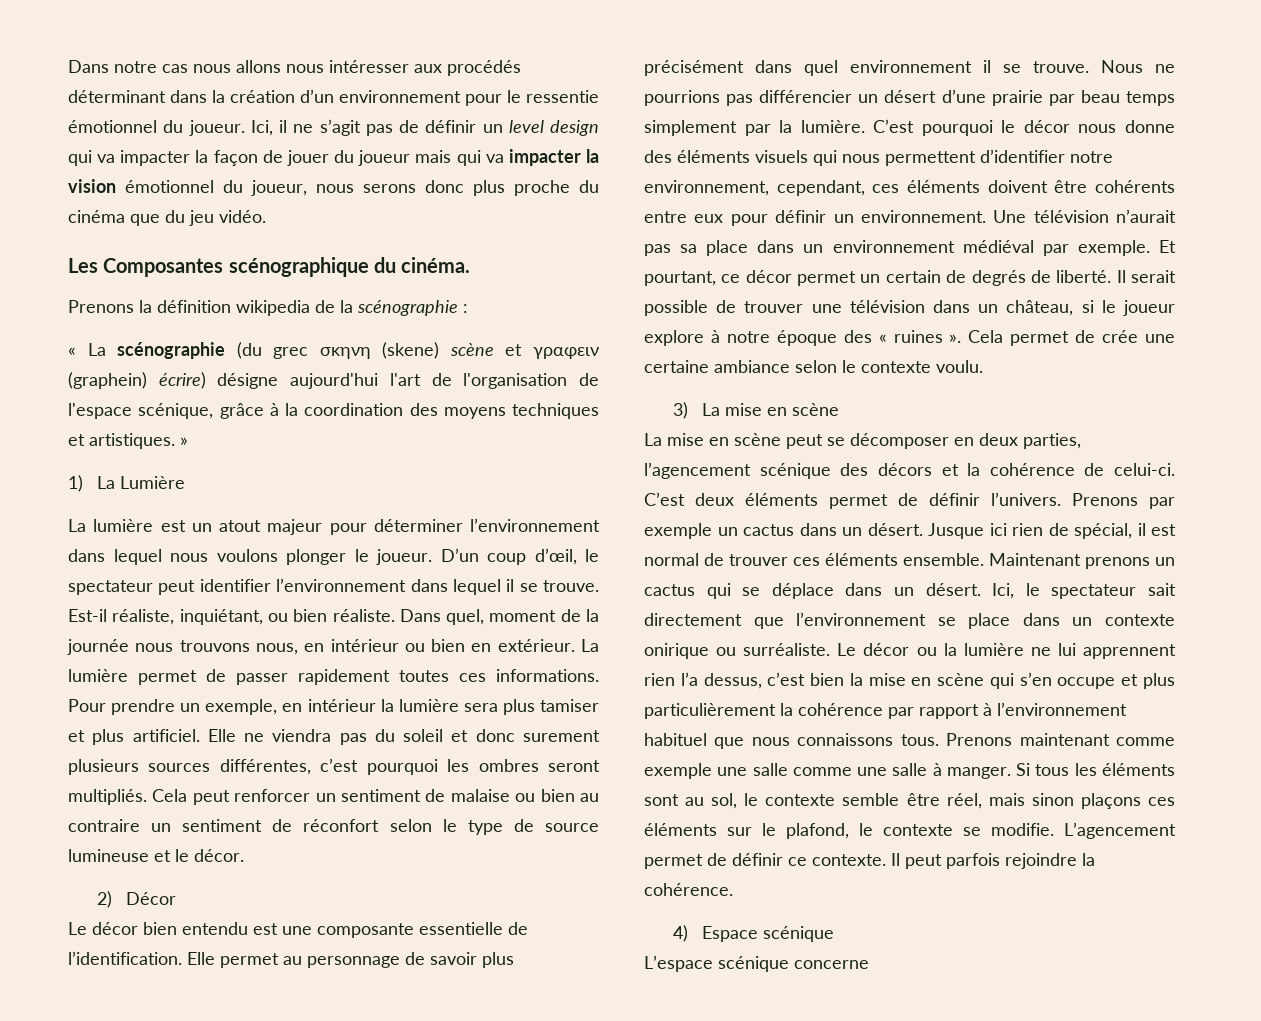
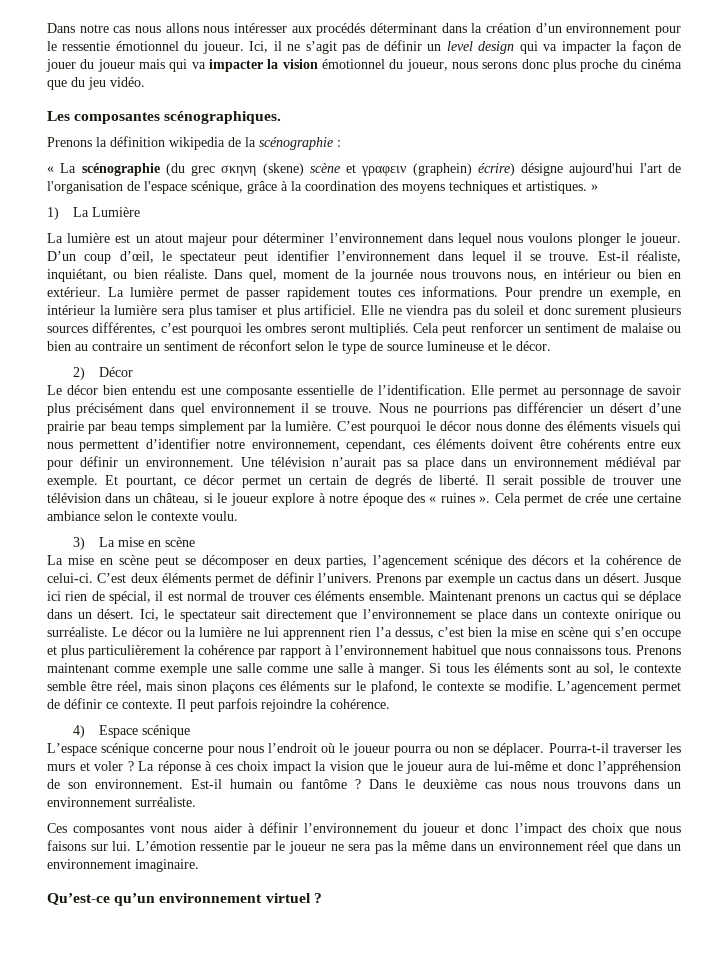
[103,257,471,277] Composantes scénographique du cinéma. -> [74,111,282,124] composantes scénographiques.
(869, 964) none -> [207,743,681,756] [47,761,681,774] [47,778,681,789] [47,797,196,807] [47,822,681,836] [47,840,681,854] [47,859,199,872] [47,893,322,906] pour nous l’endroit où le joueur pourra ou non se déplacer. Pourra-t-il traverser les murs et voler ? La réponse à ces choix impact la vision que le joueur aura de lui-même et donc l’appréhension de son environnement. Est-il humain ou fantôme ? Dans le deuxième cas nous nous trouvons dans un environnement surréaliste. // Ces composantes vont nous aider à définir l’environnement du joueur et donc l’impact des choix que nous faisons sur lui. L’émotion ressentie par le joueur ne sera pas la même dans un environnement réel que dans un environnement imaginaire. // Qu’est-ce qu’un environnement virtuel ?

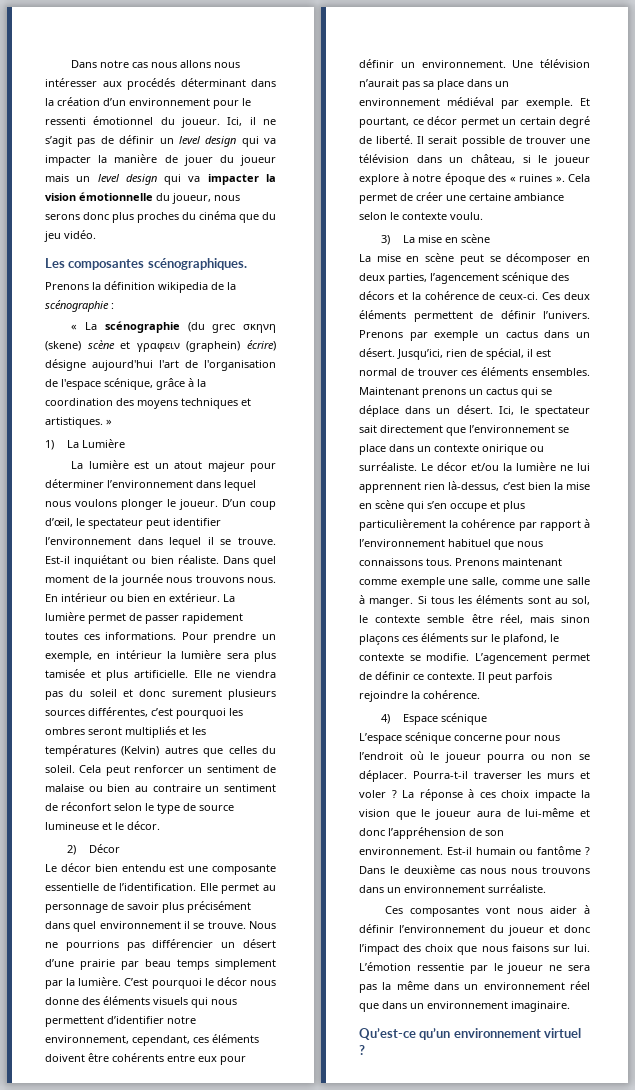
[62,41,111,51] ressentie -> [45,117,86,125] ressenti
[631,40,663,54] façon -> [114,154,158,163] manière
(165, 64) none -> [76,174,157,185] un level design
[322,59,385,69] émotionnel -> [79,192,153,201] émotionnelle
[580,59,619,72] proche -> [137,212,179,223] proches
[637,251,681,263] [47,269,107,282] réaliste, inquiétant, -> [74,555,129,567] inquiétant
[248,269,277,282] quel, -> [252,556,276,567] quel
[507,272,557,281] nous, en -> [247,577,276,583] [45,594,58,602] nous. En
[216,304,357,318] tamiser et plus artificiel. -> [45,669,188,681] tamisée et plus artificielle.
[348,323,409,336] multipliés. -> [125,726,206,738] [45,745,276,757] [45,765,75,773] multipliés et les températures (Kelvin) autres que celles du soleil.
[354,475,412,488] de degrés -> [559,116,590,128] degré
[585,493,609,503] crée -> [416,192,443,201] créer
[47,573,127,583] celui-ci. C’est -> [499,292,561,300] ceux-ci. Ces
[215,574,254,586] permet -> [413,311,473,322] permettent
[644,573,681,586] [47,591,61,601] Jusque ici -> [397,349,443,360] Jusqu’ici,
[368,591,425,601] ensemble. -> [532,368,590,376] ensembles.
[166,630,181,637] ou -> [471,463,499,471] et/ou
[375,627,434,639] l’a dessus, -> [448,481,500,491] là-dessus,
[236,663,262,673] salle -> [472,577,498,586] salle,
[272,761,311,774] impact -> [534,790,576,801] impacte

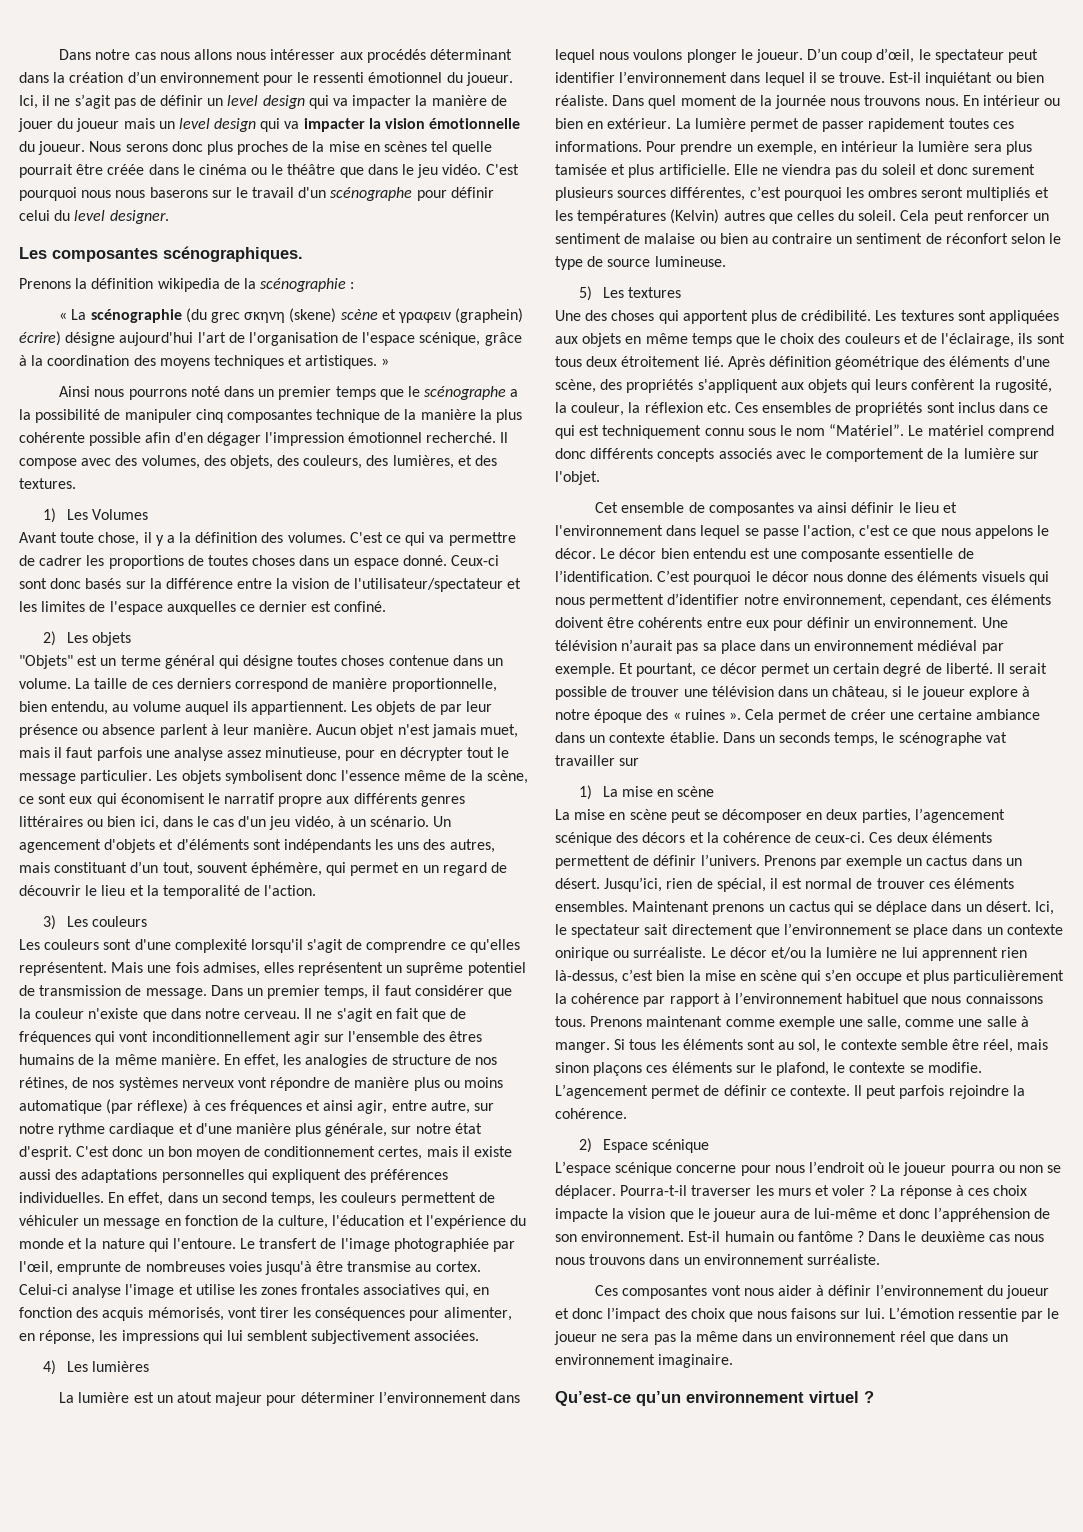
[172,193,240,204] joueur, nous -> [38,141,122,155] joueur. Nous
[182,211,276,223] [44,230,96,242] du cinéma que du jeu vidéo. -> [292,141,493,155] [19,164,519,178] [19,187,494,201] [19,210,169,224] de la mise en scènes tel quelle pourrait être créée dans le cinéma ou le théâtre que dans le jeu vidéo. C'est pourquoi nous nous baserons sur le travail d'un scénographe pour définir celui du level designer.
[45,439,125,450] 1) La Lumière -> [59,386,519,400] [19,409,523,423] [19,432,509,446] [19,455,498,469] [19,478,76,489] [42,508,148,523] [19,532,516,546] [19,555,500,569] [19,578,522,592] [19,601,387,615] [42,631,131,646] [19,655,504,669] [19,678,497,692] [19,701,493,715] [19,724,519,738] [19,747,510,761] [19,770,528,784] [19,793,465,807] [19,816,452,830] [19,839,495,853] [19,861,508,876] [19,885,317,899] [42,915,147,930] [19,939,520,953] [19,962,526,976] [19,985,513,999] [19,1008,467,1022] [19,1031,483,1045] [19,1054,498,1068] [19,1077,504,1091] [19,1099,495,1114] [19,1123,482,1137] [19,1146,513,1160] [19,1169,449,1183] [19,1192,495,1206] [19,1215,527,1229] [19,1238,516,1252] [19,1261,481,1275] [19,1284,489,1298] [19,1307,512,1321] [19,1330,480,1344] [42,1360,149,1375] Ainsi nous pourrons noté dans un premier temps que le scénographe a la possibilité de manipuler cinq composantes technique de la manière la plus cohérente possible afin d'en dégager l'impression émotionnel recherché. Il compose avec des volumes, des objets, des couleurs, des lumières, et des textures. // 1) Les Volumes // Avant toute chose, il y a la définition des volumes. C'est ce qui va permettre de cadrer les proportions de toutes choses dans un espace donné. Ceux-ci sont donc basés sur la différence entre la vision de l'utilisateur/spectateur et les limites de l'espace auxquelles ce dernier est confiné. // 2) Les objets // "Objets" est un terme général qui désigne toutes choses contenue dans un volume. La taille de ces derniers correspond de manière proportionnelle, bien entendu, au volume auquel ils appartiennent. Les objets de par leur présence ou absence parlent à leur manière. Aucun objet n'est jamais muet, mais il faut parfois une analyse assez minutieuse, pour en décrypter tout le message particulier. Les objets symbolisent donc l'essence même de la scène, ce sont eux qui économisent le narratif propre aux différents genres littéraires ou bien ici, dans le cas d'un jeu vidéo, à un scénario. Un agencement d'objets et d'éléments sont indépendants les uns des autres, mais constituant d’un tout, souvent éphémère, qui permet en un regard de découvrir le lieu et la temporalité de l'action. // 3) Les couleurs // Les couleurs sont d'une complexité lorsqu'il s'agit de comprendre ce qu'elles représentent. Mais une fois admises, elles représentent un suprême potentiel de transmission de message. Dans un premier temps, il faut considérer que la couleur n'existe que dans notre cerveau. Il ne s'agit en fait que de fréquences qui vont inconditionnellement agir sur l'ensemble des êtres humains de la même manière. En effet, les analogies de structure de nos rétines, de nos systèmes nerveux vont répondre de manière plus ou moins automatique (par réflexe) à ces fréquences et ainsi agir, entre autre, sur notre rythme cardiaque et d'une manière plus générale, sur notre état d'esprit. C'est donc un bon moyen de conditionnement certes, mais il existe aussi des adaptations personnelles qui expliquent des préférences individuelles. En effet, dans un second temps, les couleurs permettent de véhiculer un message en fonction de la culture, l'éducation et l'expérience du monde et la nature qui l'entoure. Le transfert de l'image photographiée par l'œil, emprunte de nombreuses voies jusqu'à être transmise au cortex. Celui-ci analyse l'image et utilise les zones frontales associatives qui, en fonction des acquis mémorisés, vont tirer les conséquences pour alimenter, en réponse, les impressions qui lui semblent subjectivement associées. // 4) Les lumières
[45,822,112,830] lumineuse et -> [654,256,726,267] [578,286,681,301] [555,310,1060,324] [555,333,1065,347] [555,356,1050,370] [555,379,1052,393] [555,402,1049,416] [555,424,1054,439] [555,448,1039,462] [555,471,600,485] [595,502,957,516] [555,525,1033,539] lumineuse. // 5) Les textures // Une des choses qui apportent plus de crédibilité. Les textures sont appliquées aux objets en même temps que le choix des couleurs et de l'éclairage, ils sont tous deux étroitement lié. Après définition géométrique des éléments d'une scène, des propriétés s'appliquent aux objets qui leurs confèrent la rugosité, la couleur, la réflexion etc. Ces ensembles de propriétés sont inclus dans ce qui est techniquement connu sous le nom “Matériel”. Le matériel comprend donc différents concepts associés avec le comportement de la lumière sur l'objet. // Cet ensemble de composantes va ainsi définir le lieu et l'environnement dans lequel se passe l'action, c'est ce que nous appelons
[66,844,120,855] // 2) Décor // -> (596, 553) none
[199,883,276,894] [45,901,251,913] [45,921,276,932] [45,939,276,951] [45,959,276,970] [45,977,122,989] Elle permet au personnage de savoir plus précisément dans quel environnement il se trouve. Nous ne pourrions pas différencier un désert d’une prairie par beau temps simplement par la lumière. -> (653, 576) none
[359,212,483,220] [380,235,390,245] selon le contexte voulu. // 3) -> [555,732,1007,746] [555,755,640,766] [578,785,592,800] dans un contexte établie. Dans un seconds temps, le scénographe vat travailler sur // 1)
[380,714,390,724] 4) -> [578,1138,592,1153] 2)

